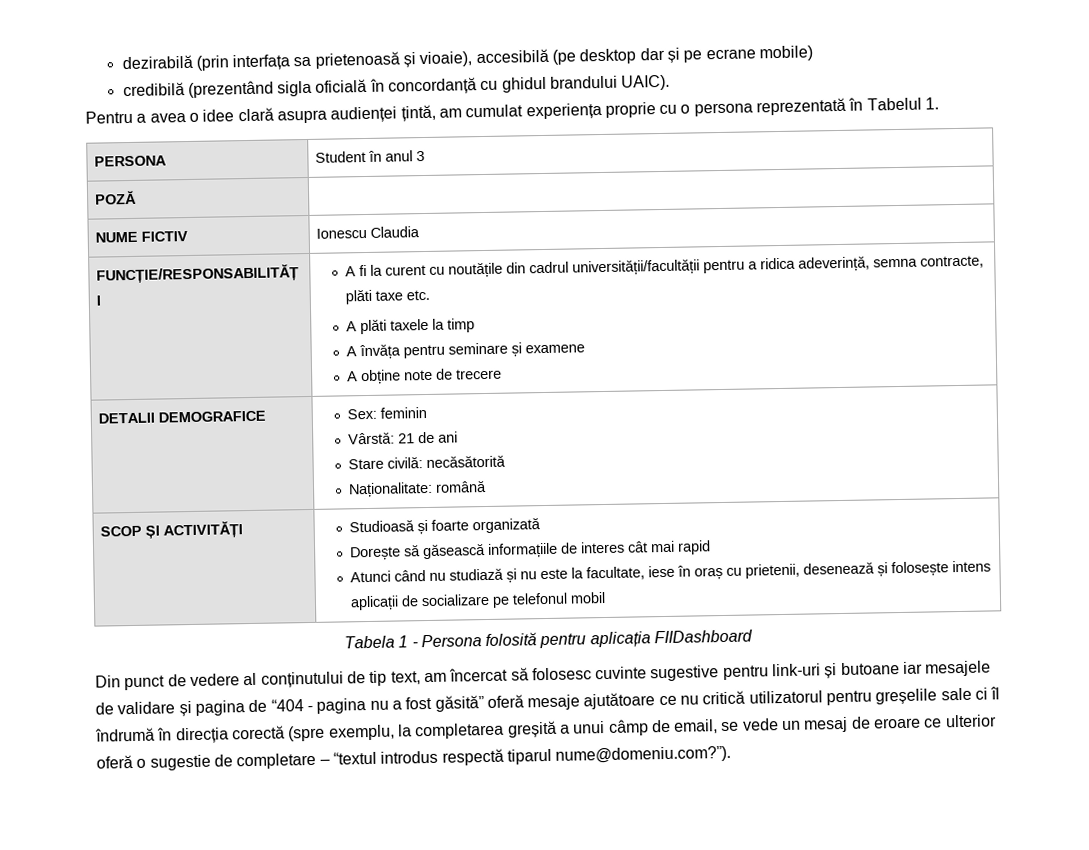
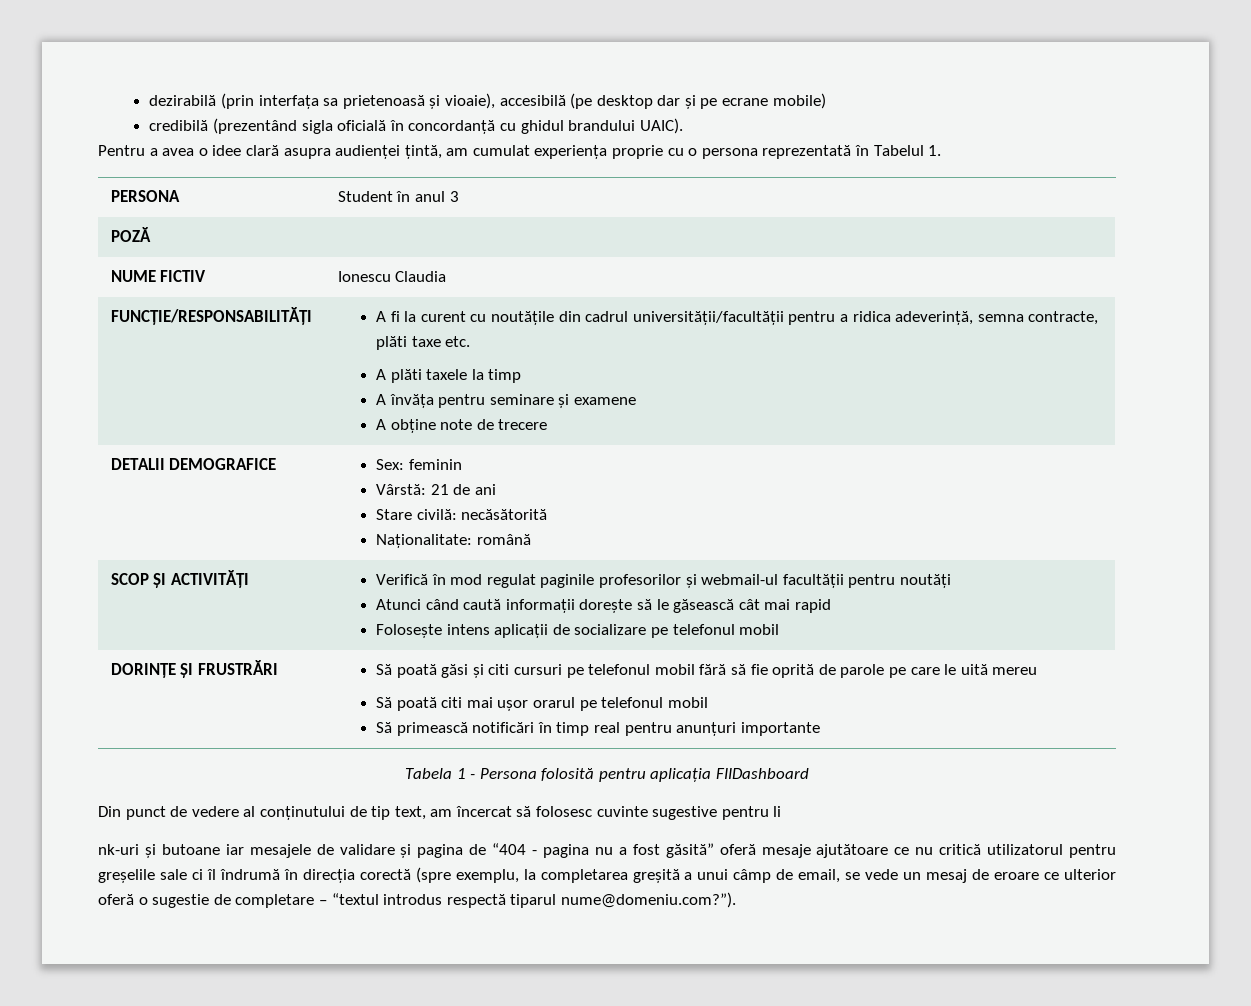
[348,517,541,535] [349,540,711,561] [349,561,949,583] Studioasă și foarte organizată // Dorește să găsească informațiile de interes cât mai rapid // Atunci când nu studiază și nu este la facultate, iese în oraș cu prietenii, desenează și folosește -> [376,574,951,588] [376,599,831,613] [376,624,443,638] Verifică în mod regulat paginile profesorilor și webmail-ul facultății pentru noutăți // Atunci când caută informații dorește să le găsească cât mai rapid // Folosește
(606, 598) none -> [110,660,278,678] [376,664,1038,678] [376,697,708,711] [376,722,820,736] // DORINȚE ȘI FRUSTRĂRI | Să poată găsi și citi cursuri pe telefonul mobil fără să fie oprită de parole pe care le uită mereu // Să poată citi mai ușor orarul pe telefonul mobil // Să primească notificări în timp real pentru anunțuri importante
[772,663,822,677] link-uri -> [773,806,782,817] [98,844,139,855] li // nk-uri

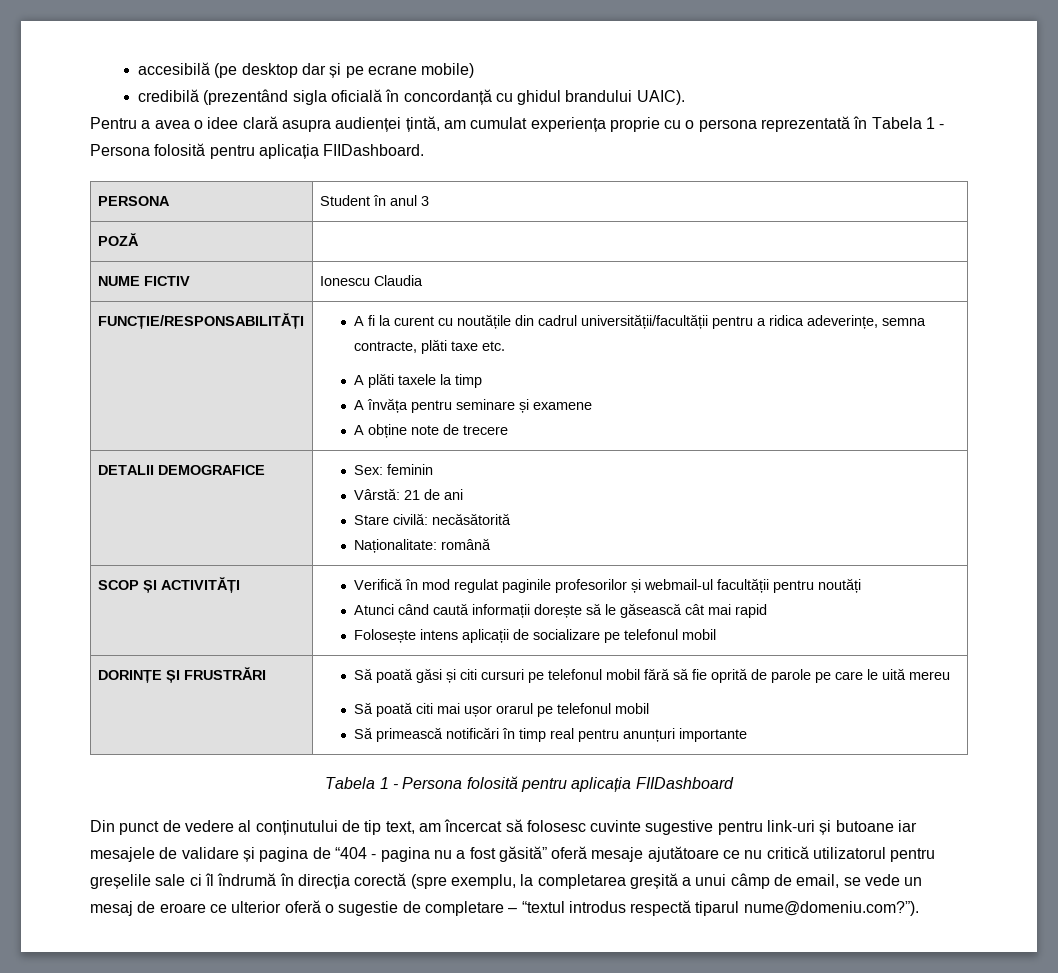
[149,93,495,109] dezirabilă (prin interfața sa prietenoasă și vioaie), -> (137, 68) none
[873,145,942,156] Tabelul 1. -> [871,117,945,129] [90,143,425,159] Tabela 1 - Persona folosită pentru aplicația FIIDashboard.
[895,311,974,325] adeverință, -> [807,315,879,329] adeverințe,
[773,806,782,817] [98,844,139,855] li // nk-uri -> [767,820,816,832] link-uri

